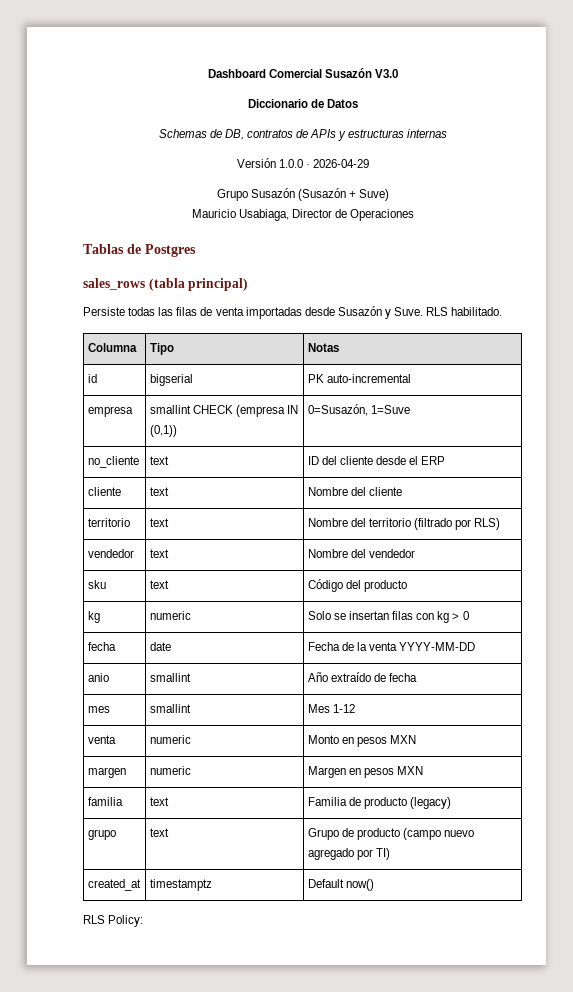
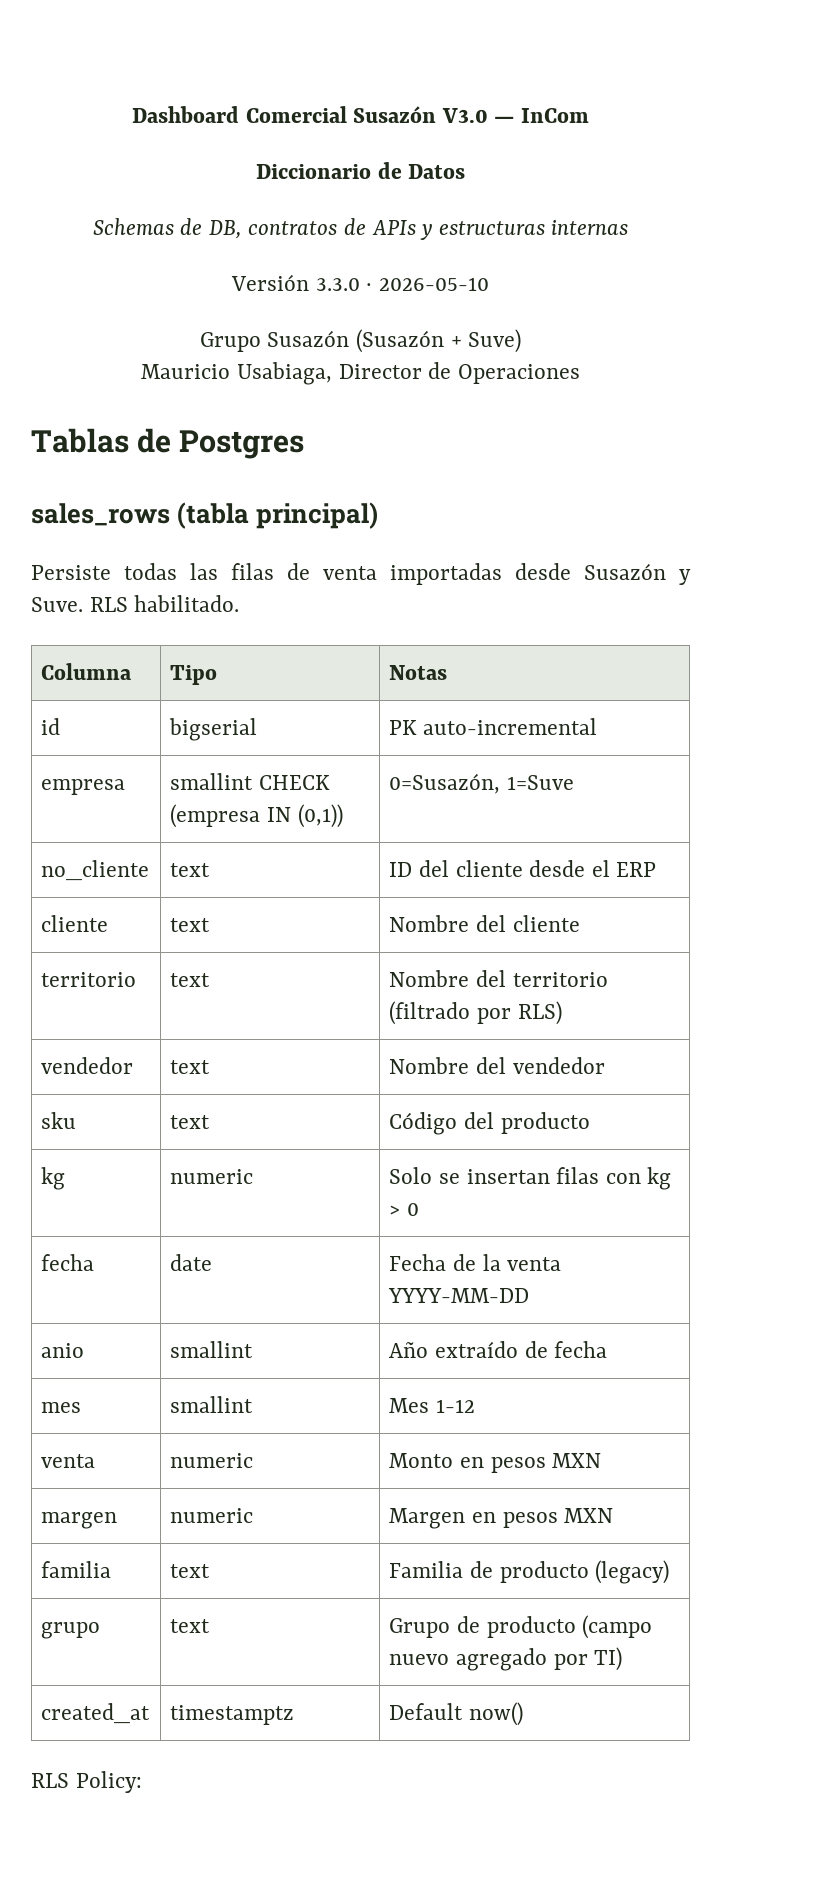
(399, 73) none -> [494,108,590,123] — InCom
[278,159,370,168] 1.0.0 · 2026-04-29 -> [315,277,489,291] 3.3.0 · 2026-05-10

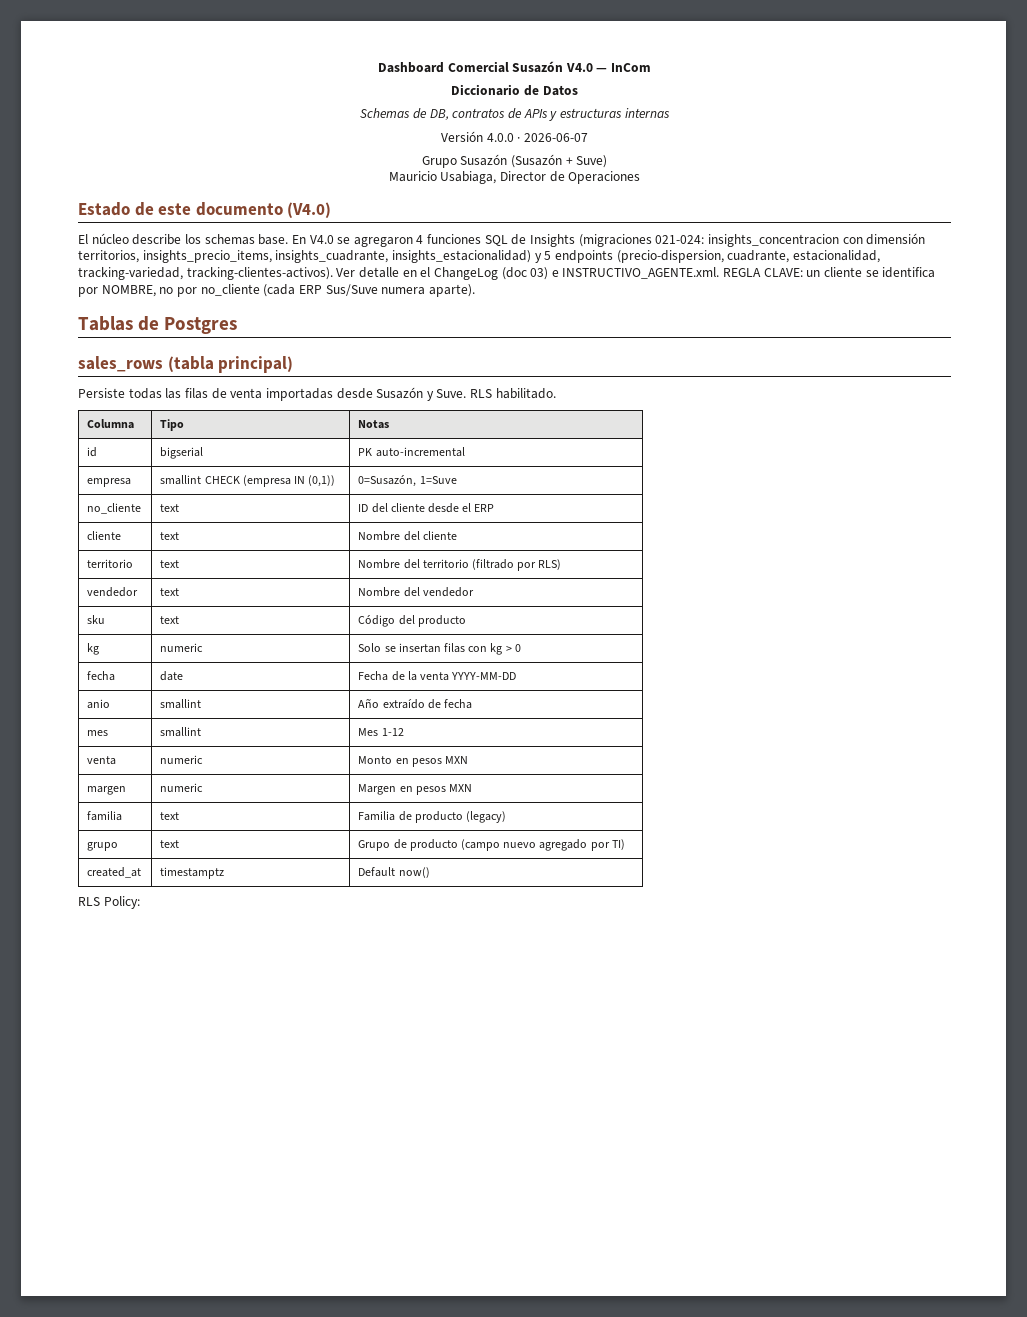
[441,108,488,123] V3.0 -> [565,63,593,72] V4.0
[315,277,489,291] 3.3.0 · 2026-05-10 -> [486,133,588,142] 4.0.0 · 2026-06-07
(580, 374) none -> [78,202,332,218] [78,233,926,247] [78,250,880,263] [78,267,936,280] [78,284,475,297] // Estado de este documento (V4.0) // El núcleo describe los schemas base. En V4.0 se agregaron 4 funciones SQL de Insights (migraciones 021-024: insights_concentracion con dimensión territorios, insights_precio_items, insights_cuadrante, insights_estacionalidad) y 5 endpoints (precio-dispersion, cuadrante, estacionalidad, tracking-variedad, tracking-clientes-activos). Ver detalle en el ChangeLog (doc 03) e INSTRUCTIVO_AGENTE.xml. REGLA CLAVE: un cliente se identifica por NOMBRE, no por no_cliente (cada ERP Sus/Suve numera aparte).

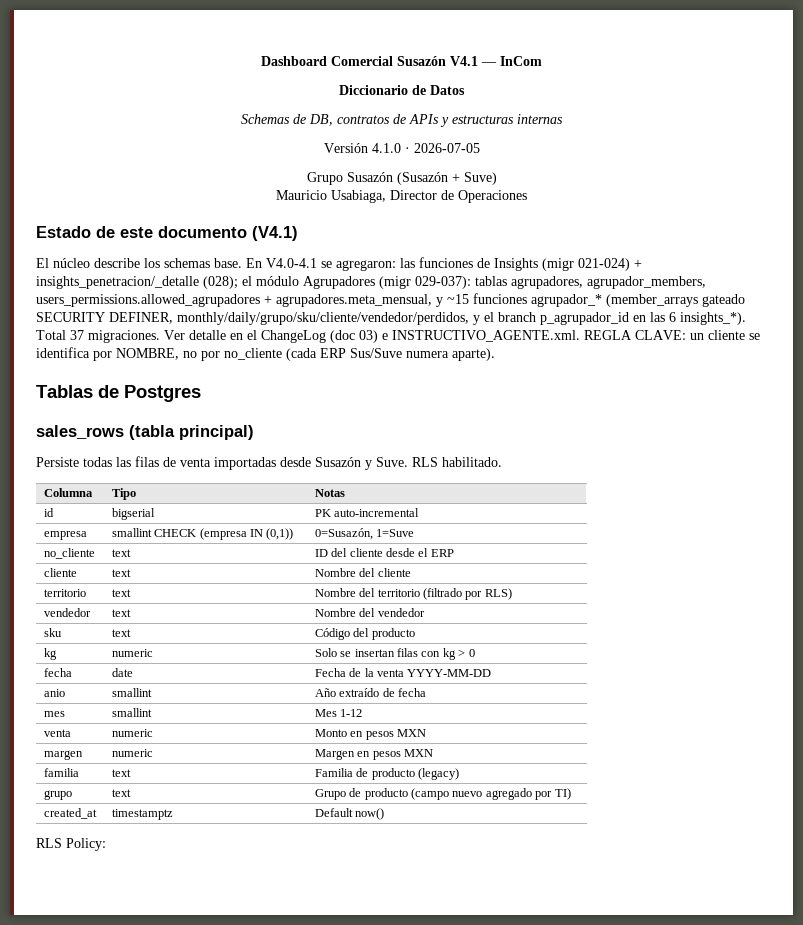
[565,63,593,72] V4.0 -> [450,56,478,66] V4.1
[486,133,588,142] 4.0.0 · 2026-06-07 -> [371,143,480,153] 4.1.0 · 2026-07-05
[287,202,332,218] (V4.0) -> [252,226,298,241] (V4.1)
[309,233,926,247] [78,250,880,263] [78,267,333,280] V4.0 se agregaron 4 funciones SQL de Insights (migraciones 021-024: insights_concentracion con dimensión territorios, insights_precio_items, insights_cuadrante, insights_estacionalidad) y 5 endpoints (precio-dispersion, cuadrante, estacionalidad, tracking-variedad, tracking-clientes-activos). -> [266,257,642,271] [36,276,706,289] [36,293,745,307] [36,312,746,325] [36,330,160,343] V4.0-4.1 se agregaron: las funciones de Insights (migr 021-024) + insights_penetracion/_detalle (028); el módulo Agrupadores (migr 029-037): tablas agrupadores, agrupador_members, users_permissions.allowed_agrupadores + agrupadores.meta_mensual, y ~15 funciones agrupador_* (member_arrays gateado SECURITY DEFINER, monthly/daily/grupo/sku/cliente/vendedor/perdidos, y el branch p_agrupador_id en las 6 insights_*). Total 37 migraciones.

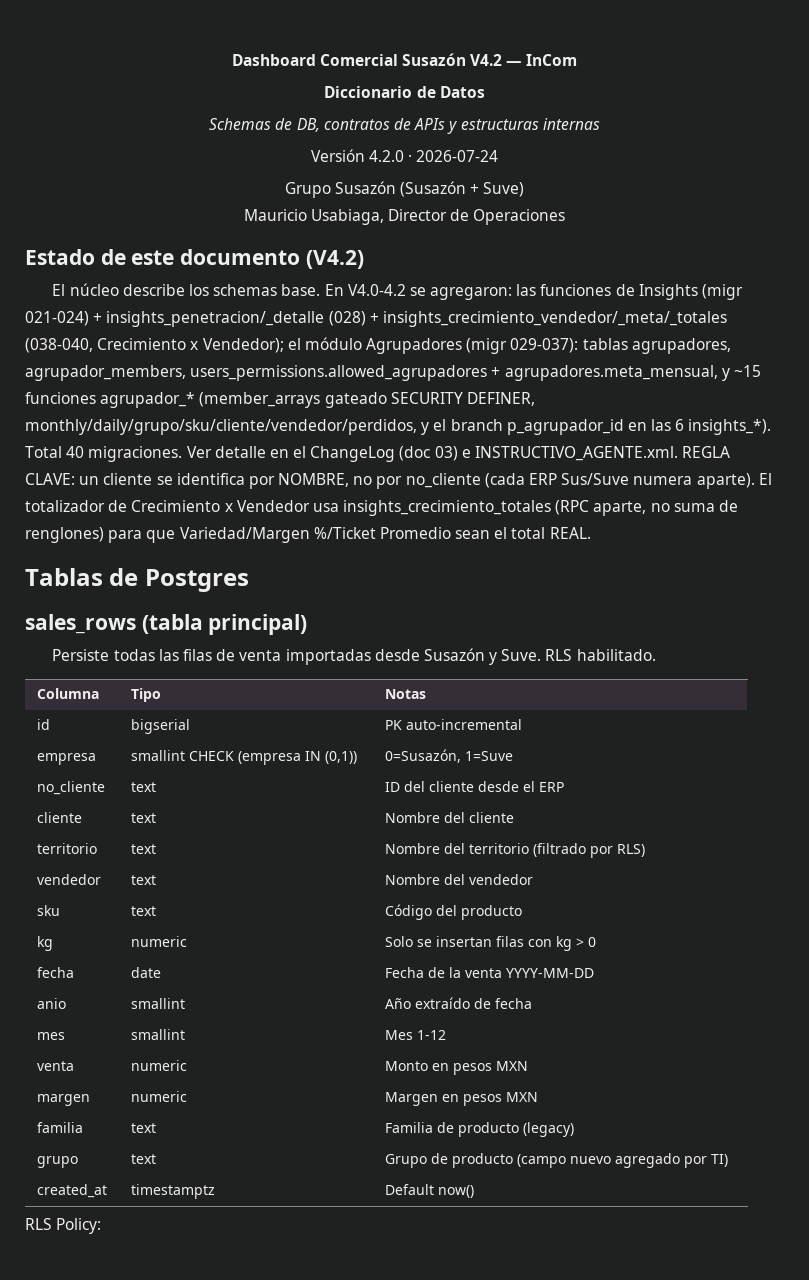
[450,56,478,66] V4.1 -> [470,54,503,66] V4.2
[371,143,480,153] 4.1.0 · 2026-07-05 -> [368,150,499,162] 4.2.0 · 2026-07-24
[252,226,298,241] (V4.1) -> [305,250,364,269] (V4.2)
[266,258,317,268] V4.0-4.1 -> [347,284,406,296] V4.0-4.2
[203,276,238,289] (028); -> [328,311,727,327] [25,338,284,353] (028) + insights_crecimiento_vendedor/_meta/_totales (038-040, Crecimiento x Vendedor);
[70,330,84,340] 37 -> [66,446,85,458] 40
(495, 354) none -> [758,473,772,485] [25,500,739,516] [25,527,591,543] El totalizador de Crecimiento x Vendedor usa insights_crecimiento_totales (RPC aparte, no suma de renglones) para que Variedad/Margen %/Ticket Promedio sean el total REAL.

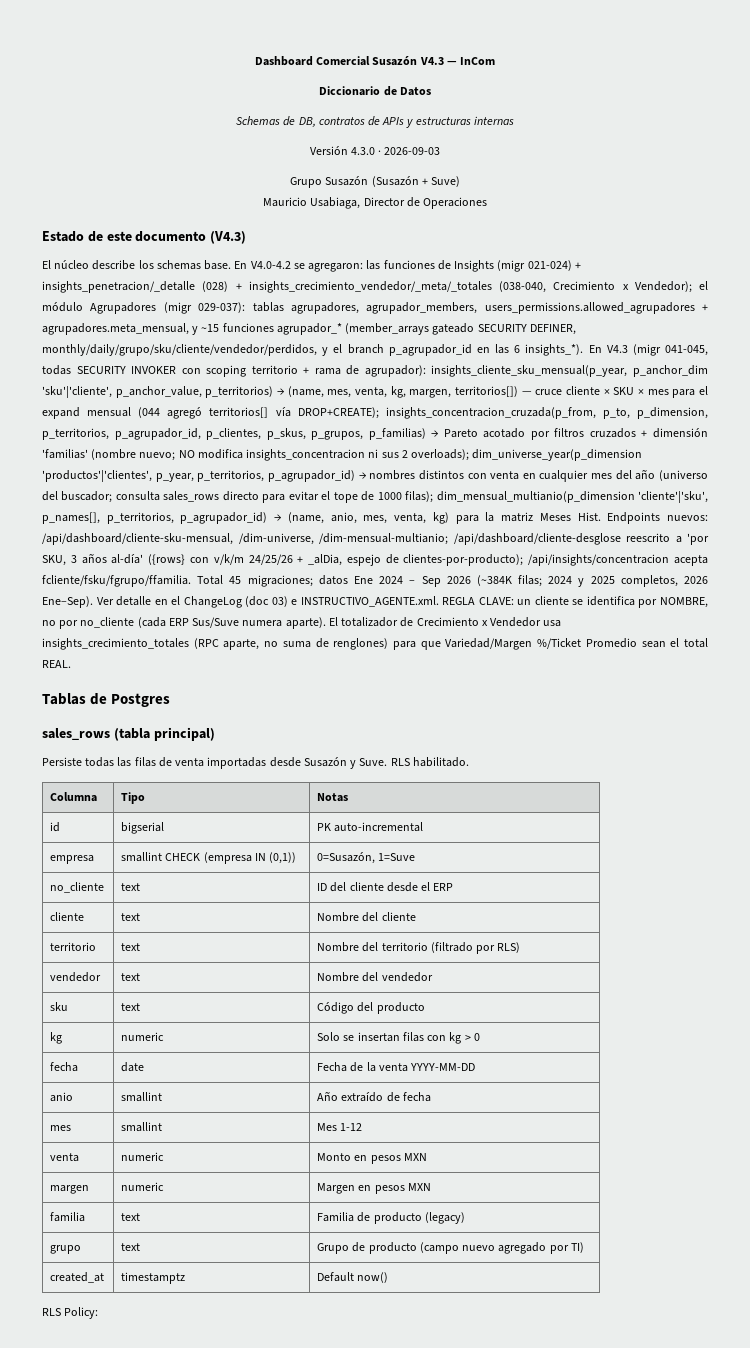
[470,54,503,66] V4.2 -> [419,57,444,65] V4.3
[368,150,499,162] 4.2.0 · 2026-07-24 -> [350,147,441,155] 4.3.0 · 2026-09-03
[305,250,364,269] (V4.2) -> [210,231,247,244] (V4.3)
[25,446,183,462] Total 40 migraciones. -> [588,344,708,356] [42,365,708,377] [42,386,708,398] [42,407,708,419] [42,428,709,440] [42,449,643,461] [42,469,708,482] [42,491,708,503] [42,512,709,524] [42,533,709,545] [42,553,708,566] [42,575,708,587] [42,596,93,608] En V4.3 (migr 041-045, todas SECURITY INVOKER con scoping territorio + rama de agrupador): insights_cliente_sku_mensual(p_year, p_anchor_dim 'sku'|'cliente', p_anchor_value, p_territorios) → (name, mes, venta, kg, margen, territorios[]) — cruce cliente × SKU × mes para el expand mensual (044 agregó territorios[] vía DROP+CREATE); insights_concentracion_cruzada(p_from, p_to, p_dimension, p_territorios, p_agrupador_id, p_clientes, p_skus, p_grupos, p_familias) → Pareto acotado por filtros cruzados + dimensión 'familias' (nombre nuevo; NO modifica insights_concentracion ni sus 2 overloads); dim_universe_year(p_dimension 'productos'|'clientes', p_year, p_territorios, p_agrupador_id) → nombres distintos con venta en cualquier mes del año (universo del buscador; consulta sales_rows directo para evitar el tope de 1000 filas); dim_mensual_multianio(p_dimension 'cliente'|'sku', p_names[], p_territorios, p_agrupador_id) → (name, anio, mes, venta, kg) para la matriz Meses Hist. Endpoints nuevos: /api/dashboard/cliente-sku-mensual, /dim-universe, /dim-mensual-multianio; /api/dashboard/cliente-desglose reescrito a 'por SKU, 3 años al-día' ({rows} con v/k/m 24/25/26 + _alDia, espejo de clientes-por-producto); /api/insights/concentracion acepta fcliente/fsku/fgrupo/ffamilia. Total 45 migraciones; datos Ene 2024 – Sep 2026 (~384K filas; 2024 y 2025 completos, 2026 Ene–Sep).

